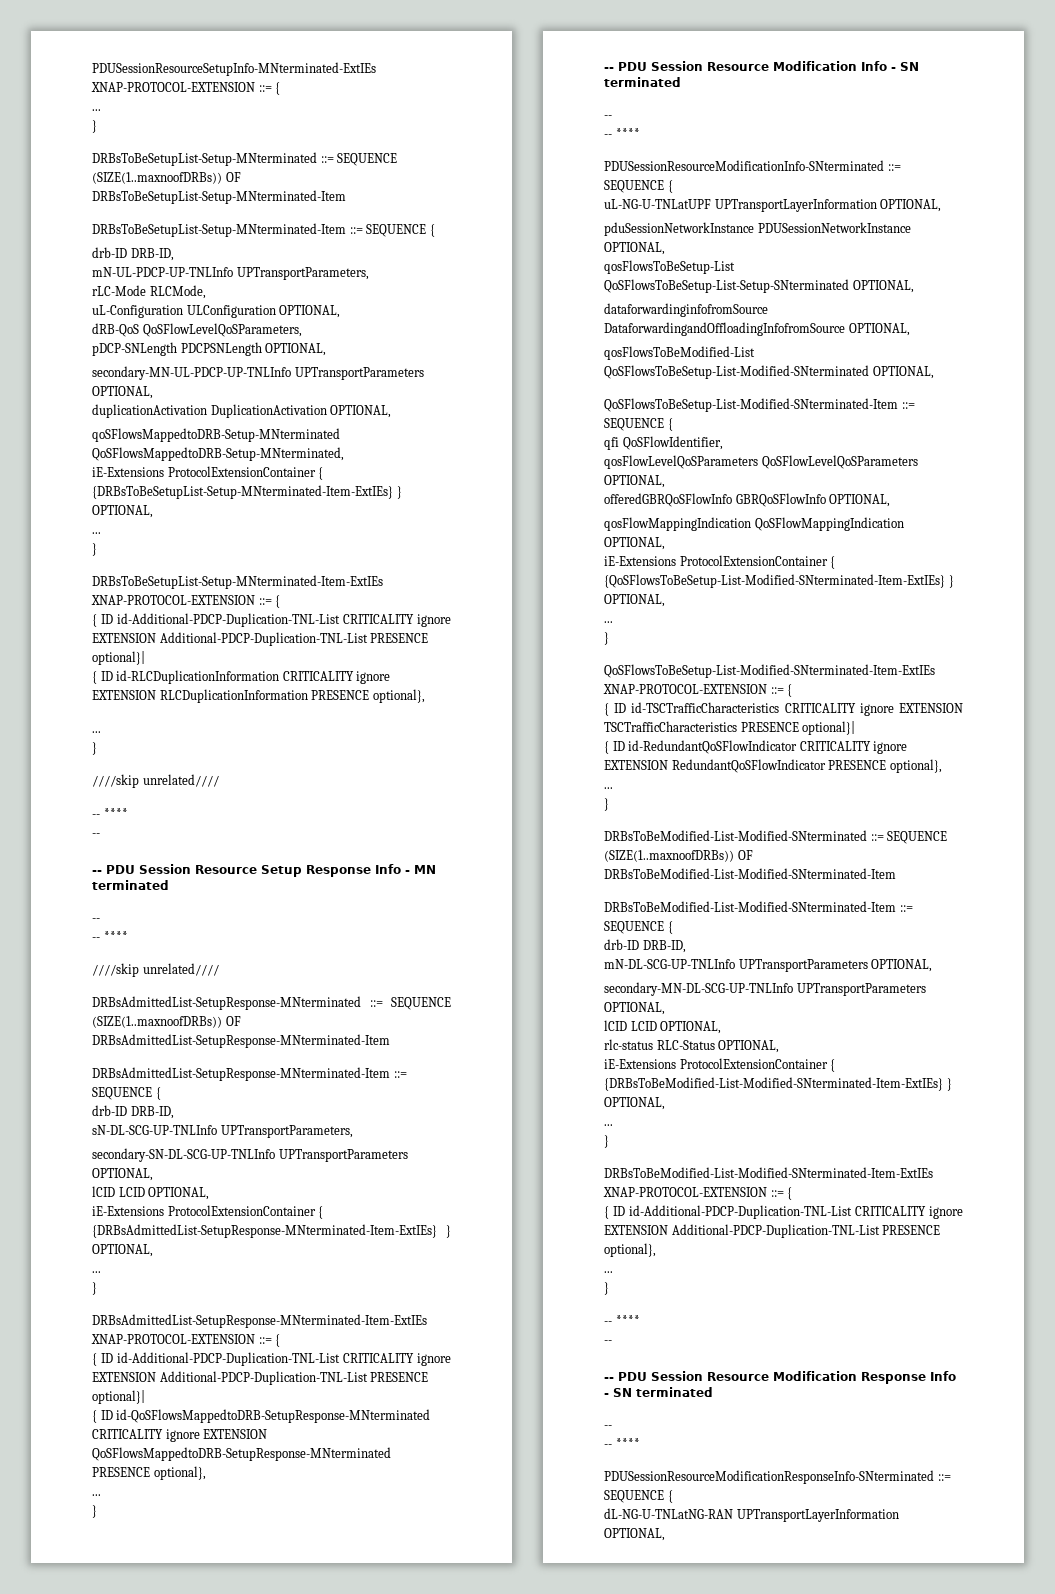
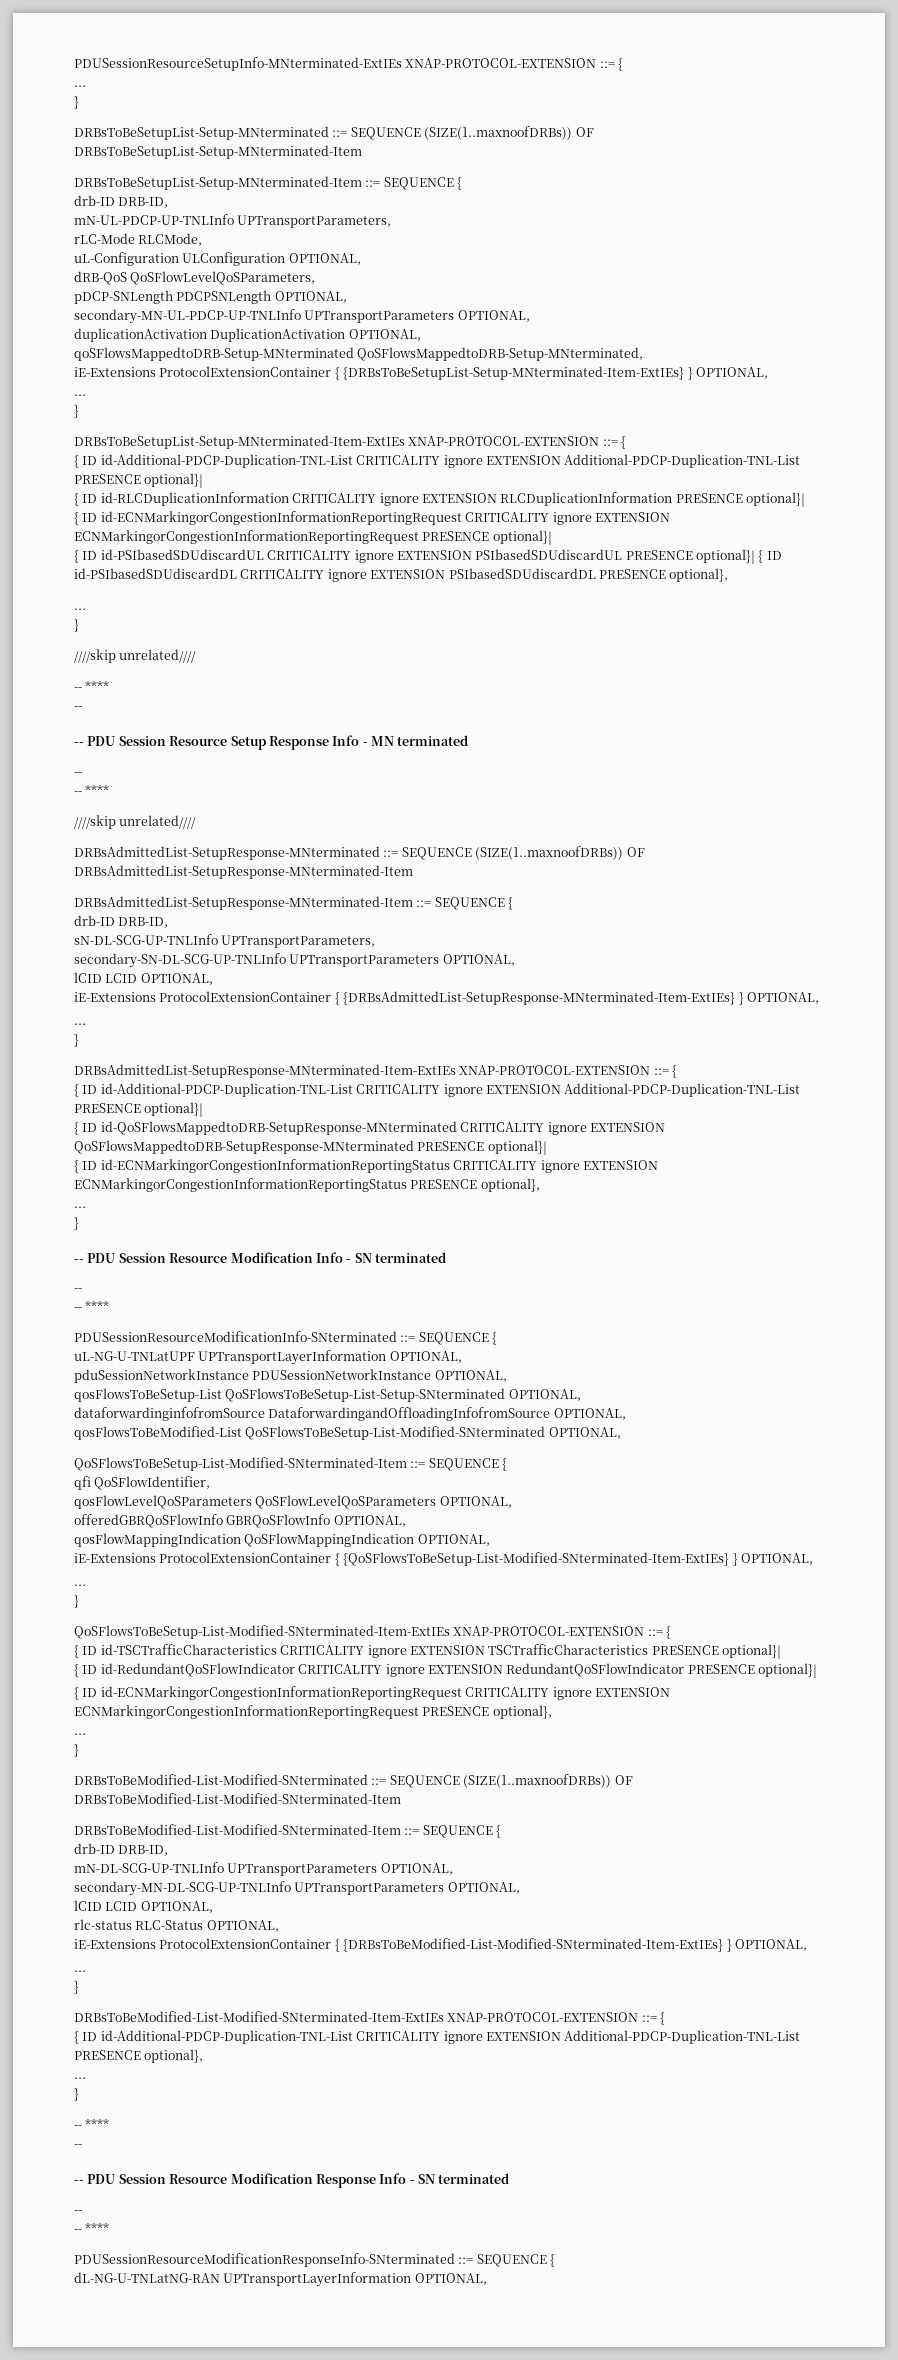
(370, 695) none -> [746,492,805,507] [74,511,670,525] [74,530,552,545] [74,549,782,564] [74,568,666,582] optional}| // { ID id-ECNMarkingorCongestionInformationReportingRequest CRITICALITY ignore EXTENSION ECNMarkingorCongestionInformationReportingRequest PRESENCE optional}| // { ID id-PSIbasedSDUdiscardUL CRITICALITY ignore EXTENSION PSIbasedSDUdiscardUL PRESENCE optional}| { ID id-PSIbasedSDUdiscardDL CRITICALITY ignore EXTENSION PSIbasedSDUdiscardDL PRESENCE
(150, 1472) none -> [487,1140,547,1155] [74,1159,658,1173] [74,1178,478,1192] optional}| // { ID id-ECNMarkingorCongestionInformationReportingStatus CRITICALITY ignore EXTENSION ECNMarkingorCongestionInformationReportingStatus PRESENCE
(887, 765) none -> [758,1663,817,1678] [74,1686,670,1700] [74,1705,490,1719] optional}| // { ID id-ECNMarkingorCongestionInformationReportingRequest CRITICALITY ignore EXTENSION ECNMarkingorCongestionInformationReportingRequest PRESENCE

